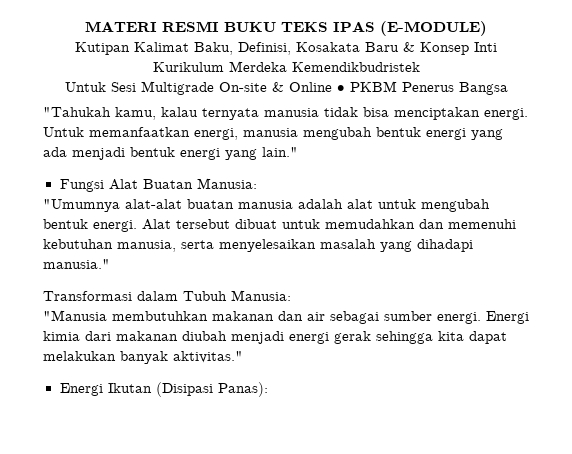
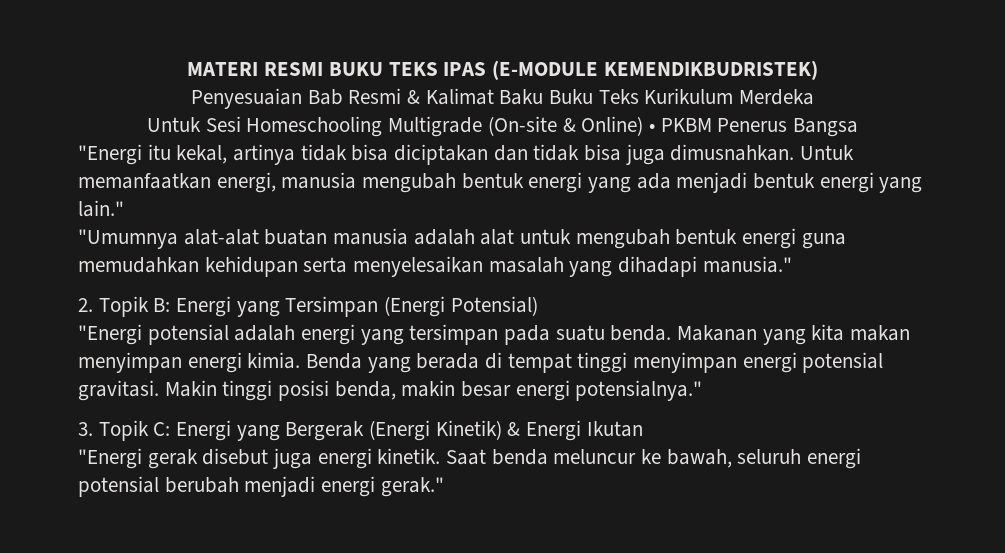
[380,21,487,36] [75,42,497,55] (E-MODULE) // Kutipan Kalimat Baku, Definisi, Kosakata Baru & Konsep Inti -> [491,60,818,80] [190,88,639,109] (E-MODULE KEMENDIKBUDRISTEK) // Penyesuaian Bab Resmi & Kalimat Baku Buku Teks
[291,62,420,72] Kemendikbudristek -> (815, 97) none
[140,81,332,95] Multigrade On-site & Online -> [246,116,644,137] Homeschooling Multigrade (On-site & Online)
[43,107,528,120] "Tahukah kamu, kalau ternyata manusia tidak bisa menciptakan energi. -> [78,144,795,165] "Energi itu kekal, artinya tidak bisa diciptakan dan tidak bisa juga dimusnahkan.
[59,178,257,192] // Fungsi Alat Buatan Manusia: -> (124, 208) none
[93,219,516,232] [43,239,176,252] energi. Alat tersebut dibuat untuk memudahkan dan memenuhi kebutuhan manusia, -> [742,228,846,249] [78,256,298,277] energi guna memudahkan kehidupan
[43,290,291,301] [43,310,529,324] [43,331,507,344] [43,351,243,364] [59,382,268,397] Transformasi dalam Tubuh Manusia: // "Manusia membutuhkan makanan dan air sebagai sumber energi. Energi kimia dari makanan diubah menjadi energi gerak sehingga kita dapat melakukan banyak aktivitas." // Energi Ikutan (Disipasi Panas): -> [78,296,538,317] [78,324,911,345] [78,352,884,373] [78,380,703,401] [78,420,643,441] [78,448,862,469] [78,476,444,497] 2. Topik B: Energi yang Tersimpan (Energi Potensial) // "Energi potensial adalah energi yang tersimpan pada suatu benda. Makanan yang kita makan menyimpan energi kimia. Benda yang berada di tempat tinggi menyimpan energi potensial gravitasi. Makin tinggi posisi benda, makin besar energi potensialnya." // 3. Topik C: Energi yang Bergerak (Energi Kinetik) & Energi Ikutan // "Energi gerak disebut juga energi kinetik. Saat benda meluncur ke bawah, seluruh energi potensial berubah menjadi energi gerak."

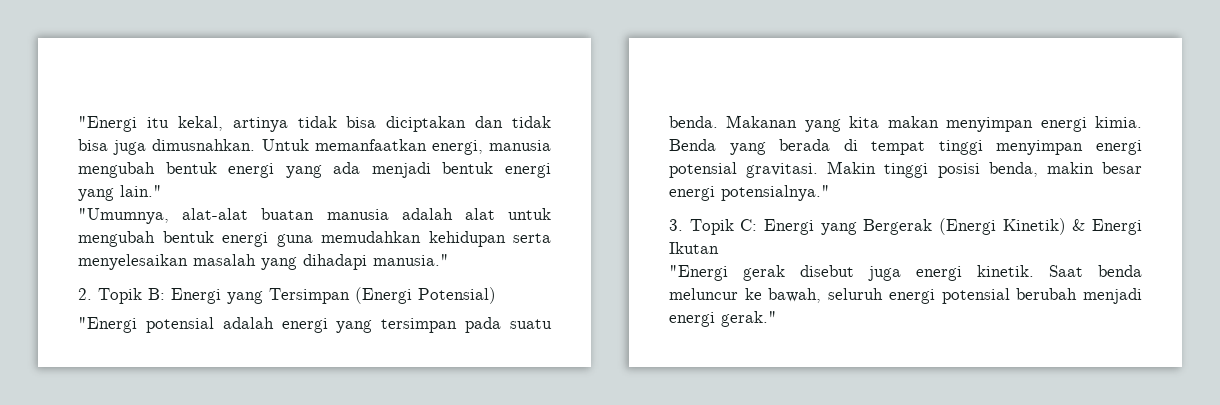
[187,60,818,80] [190,88,815,109] [147,116,858,137] MATERI RESMI BUKU TEKS IPAS (E-MODULE KEMENDIKBUDRISTEK) // Penyesuaian Bab Resmi & Kalimat Baku Buku Teks Kurikulum Merdeka // Untuk Sesi Homeschooling Multigrade (On-site & Online) • PKBM Penerus Bangsa // -> (78, 124) none
[78,229,178,249] "Umumnya -> [78,208,169,224] "Umumnya,

